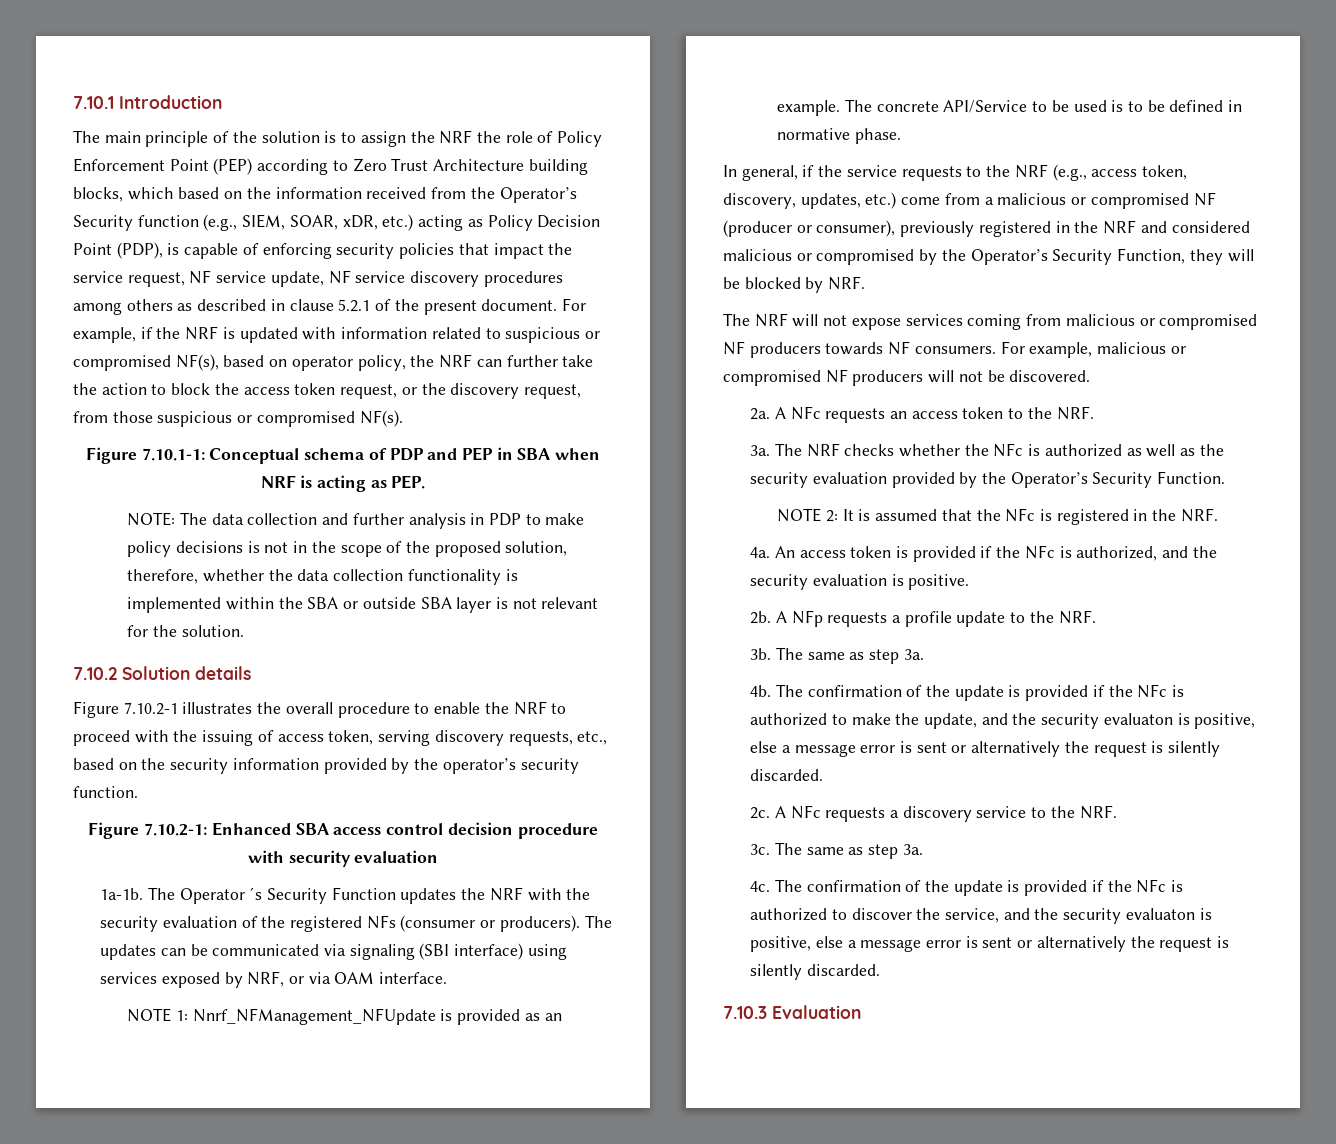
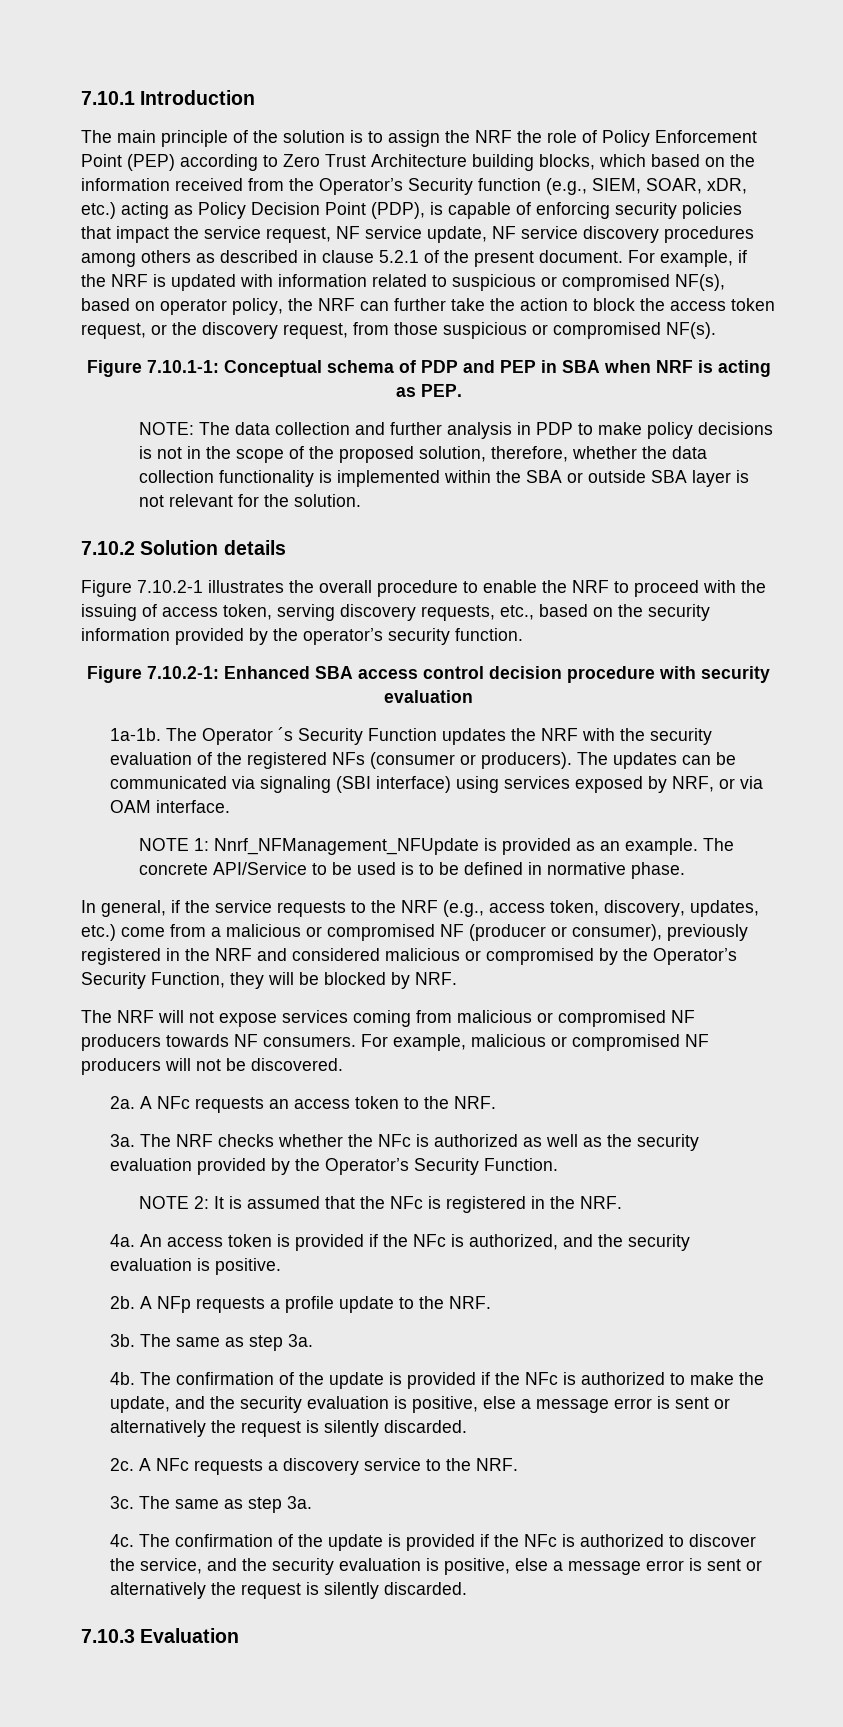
[1103,713,1173,725] evaluaton -> [306,1396,389,1409] evaluation
[1125,908,1195,920] evaluaton -> [338,1558,421,1571] evaluation

